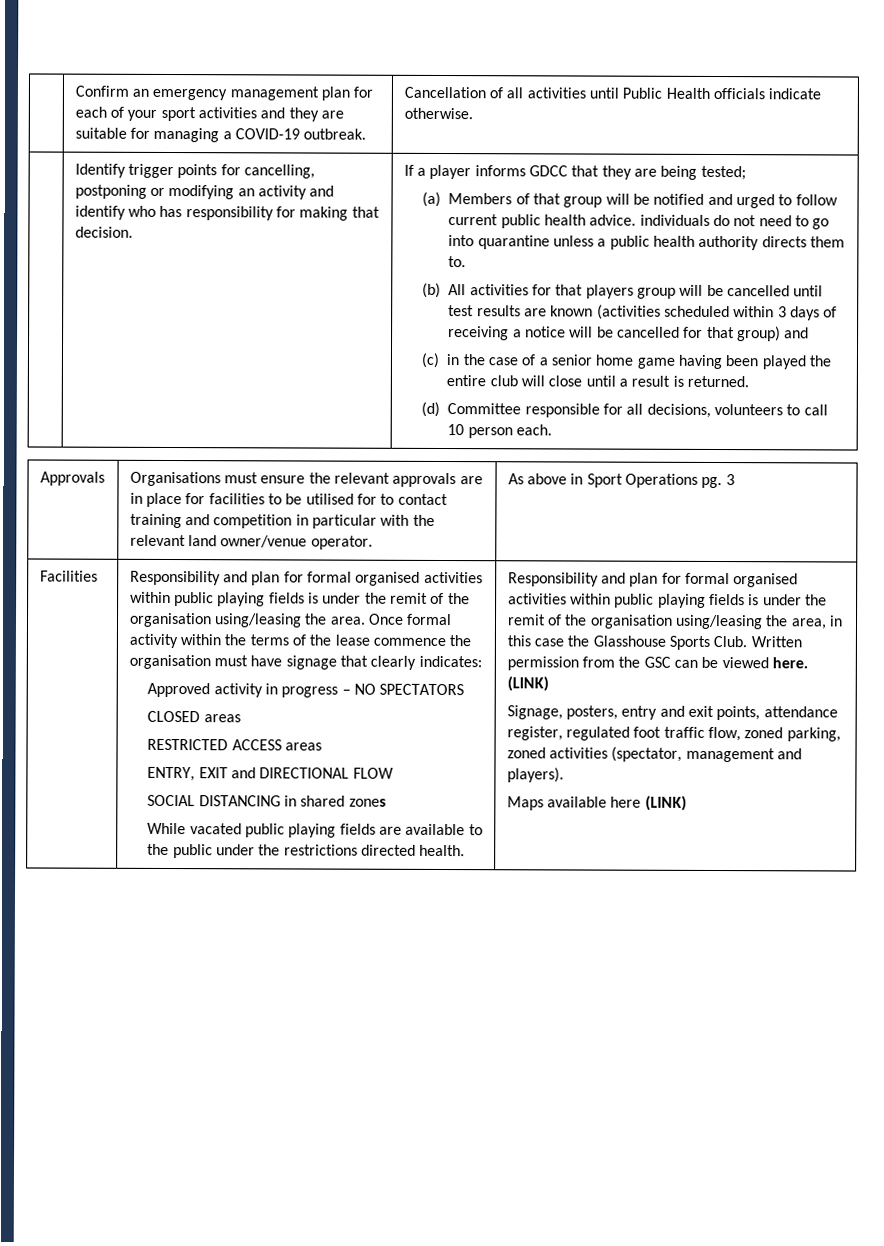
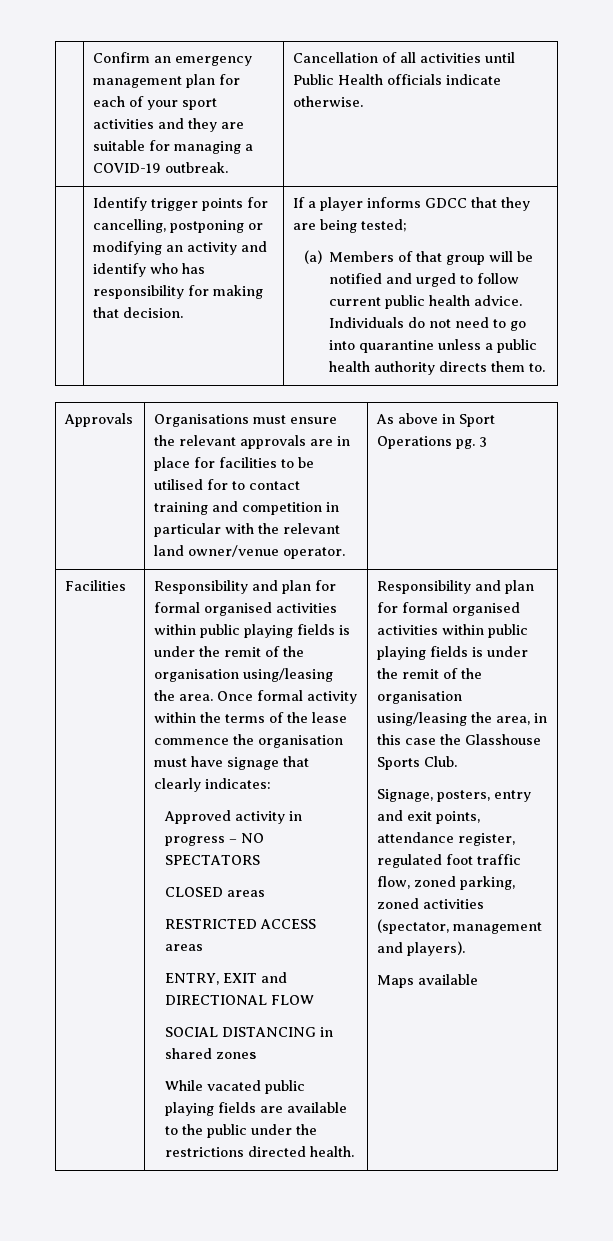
[639,214,710,226] individuals -> [329,317,405,328] Individuals
[422,282,824,299] [448,304,838,321] [448,326,810,342] [421,352,831,370] [446,375,750,388] [421,401,828,418] [447,424,553,439] // (b) All activities for that players group will be cancelled until test results are known (activities scheduled within 3 days of receiving a notice will be cancelled for that group) and // (c) in the case of a senior home game having been played the entire club will close until a result is returned. // (d) Committee responsible for all decisions, volunteers to call 10 person each. -> (546, 367) none
[750,636,802,648] [506,656,808,671] [506,676,549,692] Written permission from the GSC can be viewed here. (LINK) -> (458, 761) none
[610,795,687,811] here (LINK) -> (479, 979) none

